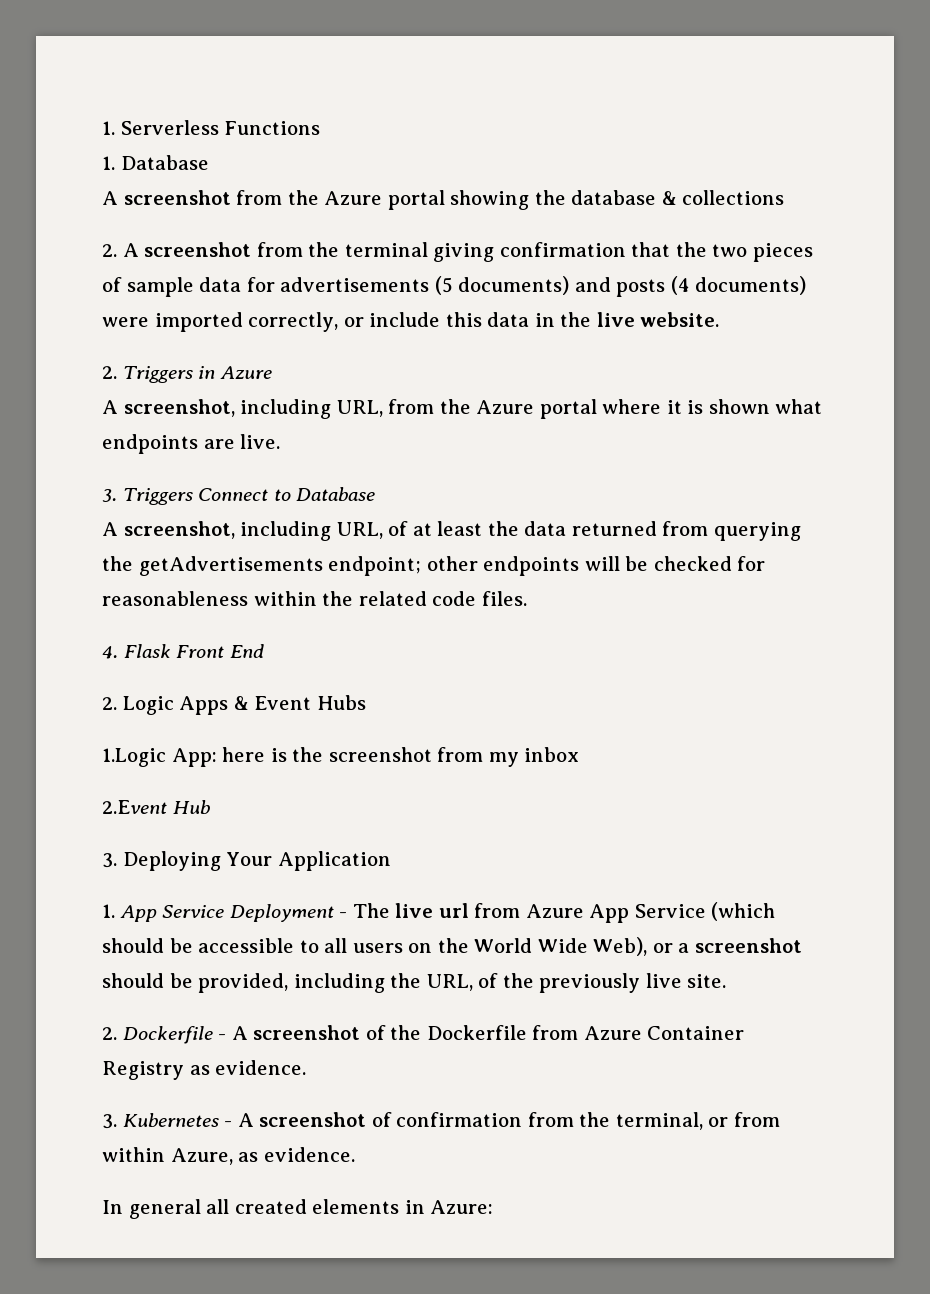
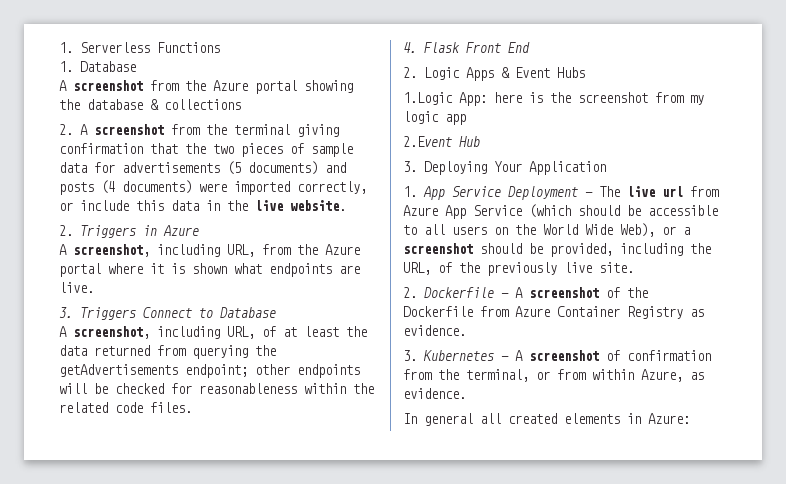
[524,747,580,762] inbox -> [403,111,466,125] logic app

